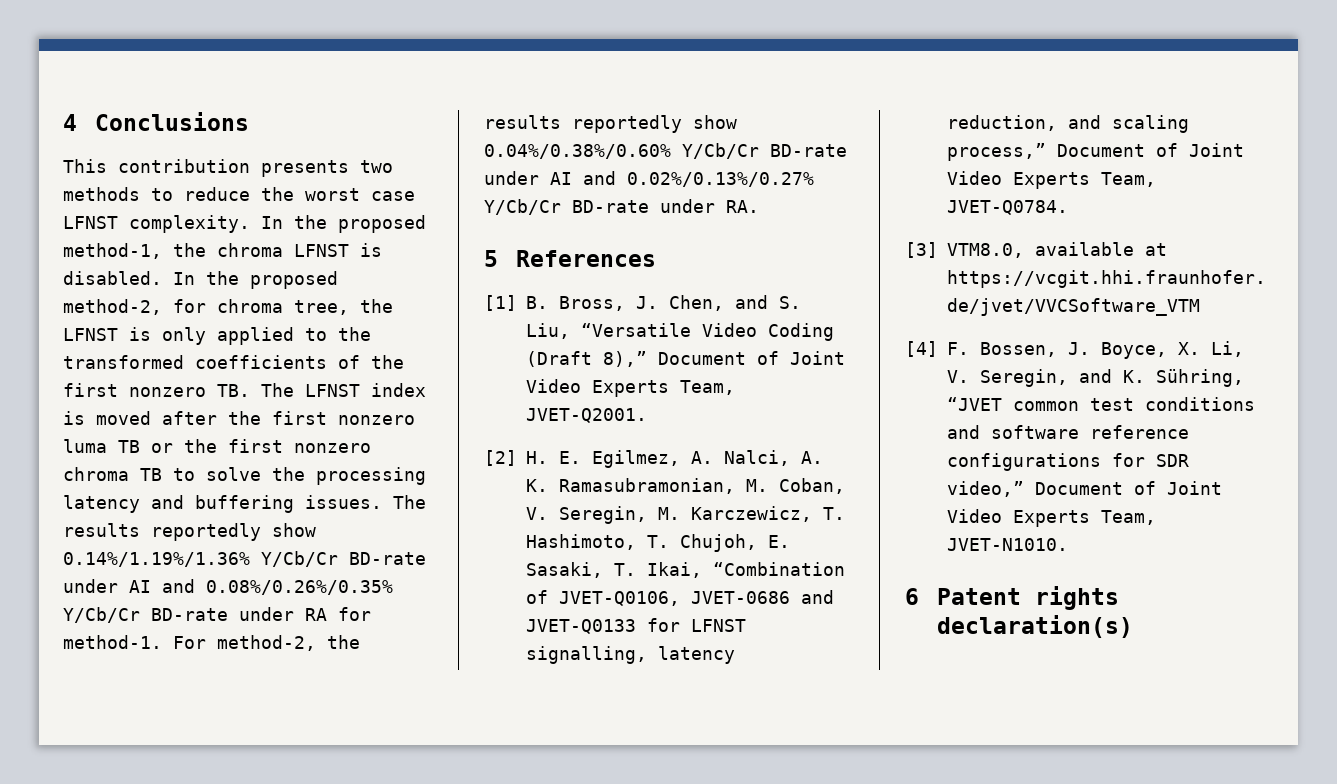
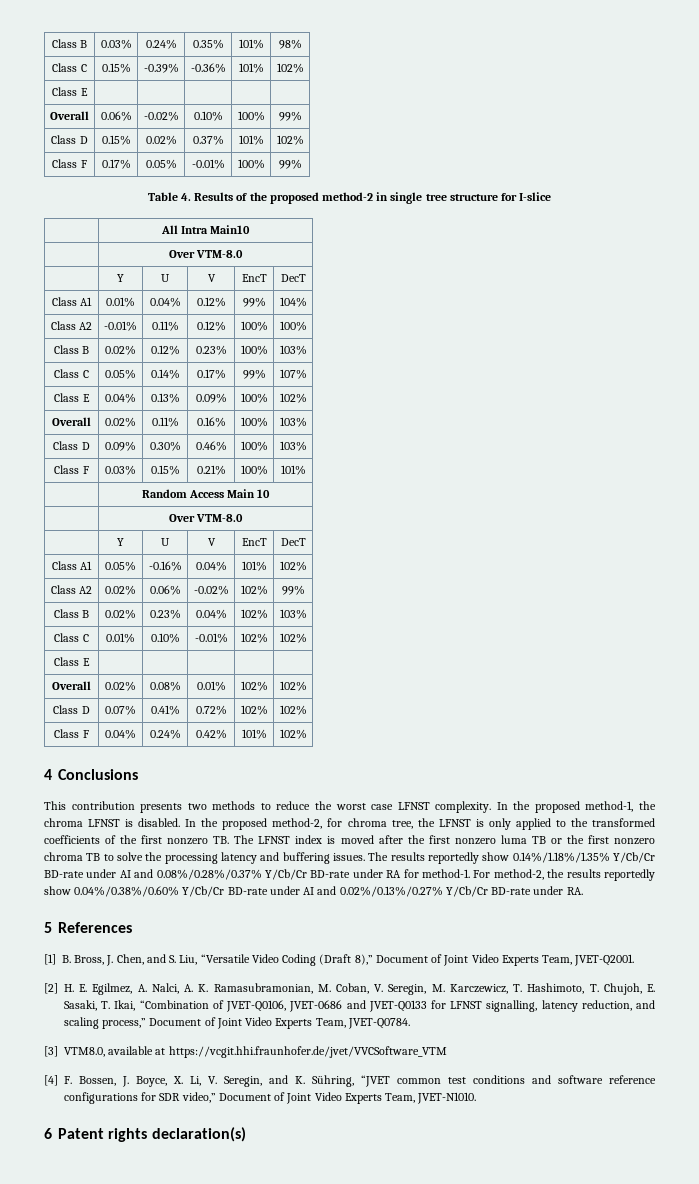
(63, 122) none -> [51,39,88,48] [100,39,132,49] [145,39,177,49] [192,39,224,49] [238,39,264,49] [278,39,302,49] [52,63,87,72] [101,63,131,73] [143,63,179,73] [190,63,226,73] [238,63,264,73] [276,63,304,73] [52,87,88,96] [50,111,89,120] [100,111,132,121] [143,111,179,121] [193,111,223,121] [237,111,265,121] [278,111,302,121] [51,135,88,144] [101,135,131,145] [145,135,177,145] [192,135,224,145] [238,135,264,145] [276,135,304,145] [52,159,87,168] [101,159,131,169] [145,159,177,169] [191,159,225,169] [237,159,265,169] [278,159,302,169] [147,192,552,204] [160,225,251,234] [168,250,244,258] [117,274,124,282] [161,274,170,282] [207,274,216,282] [241,274,267,282] [280,274,306,282] [51,297,93,306] [106,297,135,307] [149,297,181,307] [196,297,226,307] [242,297,266,307] [279,297,307,307] [50,321,93,330] [104,321,137,331] [151,321,179,331] [196,321,226,331] [240,321,268,331] [279,321,307,331] [53,345,90,354] [105,345,136,355] [150,345,180,355] [195,345,227,355] [240,345,268,355] [279,345,307,355] [54,369,89,378] [105,369,136,379] [150,369,180,379] [196,369,226,379] [242,369,266,379] [279,369,307,379] [54,393,90,402] [105,393,136,403] [150,393,180,403] [195,393,227,403] [240,393,268,403] [279,393,307,403] [52,417,91,426] [105,417,136,427] [151,417,179,427] [196,417,226,427] [240,417,268,427] [279,417,307,427] [53,441,90,450] [105,441,136,451] [149,441,181,451] [195,441,227,451] [240,441,268,451] [279,441,307,451] [54,465,89,474] [105,465,136,475] [150,465,180,475] [196,465,226,475] [240,465,268,475] [280,465,306,475] [141,489,271,498] [168,514,244,522] [117,538,124,546] [161,538,170,546] [207,538,216,546] [241,538,267,546] [280,538,306,546] [51,561,93,570] [105,561,136,571] [148,561,182,571] [195,561,227,571] [241,561,267,571] [279,561,307,571] [50,585,93,594] [105,585,136,595] [149,585,181,595] [193,585,229,595] [240,585,268,595] [281,585,305,595] [53,609,90,618] [105,609,136,619] [149,609,181,619] [195,609,227,619] [240,609,268,619] [279,609,307,619] [54,633,89,642] [106,633,135,643] [150,633,180,643] [194,633,228,643] [240,633,268,643] [279,633,307,643] [54,657,90,666] [52,681,91,690] [105,681,136,691] [149,681,181,691] [196,681,226,691] [240,681,268,691] [279,681,307,691] [53,705,90,714] [105,705,136,715] [150,705,180,715] [195,705,227,715] [240,705,268,715] [279,705,307,715] [54,729,89,738] [105,729,136,739] [149,729,181,739] [195,729,227,739] [241,729,267,739] [279,729,307,739] Class B | 0.03% | 0.24% | 0.35% | 101% | 98% // Class C | 0.15% | -0.39% | -0.36% | 101% | 102% // Class E | | | | | // Overall | 0.06% | -0.02% | 0.10% | 100% | 99% // Class D | 0.15% | 0.02% | 0.37% | 101% | 102% // Class F | 0.17% | 0.05% | -0.01% | 100% | 99% // Table 4. Results of the proposed method-2 in single tree structure for I-slice // | All Intra Main10 // | Over VTM-8.0 // | Y | U | V | EncT | DecT // Class A1 | 0.01% | 0.04% | 0.12% | 99% | 104% // Class A2 | -0.01% | 0.11% | 0.12% | 100% | 100% // Class B | 0.02% | 0.12% | 0.23% | 100% | 103% // Class C | 0.05% | 0.14% | 0.17% | 99% | 107% // Class E | 0.04% | 0.13% | 0.09% | 100% | 102% // Overall | 0.02% | 0.11% | 0.16% | 100% | 103% // Class D | 0.09% | 0.30% | 0.46% | 100% | 103% // Class F | 0.03% | 0.15% | 0.21% | 100% | 101% // | Random Access Main 10 // | Over VTM-8.0 // | Y | U | V | EncT | DecT // Class A1 | 0.05% | -0.16% | 0.04% | 101% | 102% // Class A2 | 0.02% | 0.06% | -0.02% | 102% | 99% // Class B | 0.02% | 0.23% | 0.04% | 102% | 103% // Class C | 0.01% | 0.10% | -0.01% | 102% | 102% // Class E | | | | | // Overall | 0.02% | 0.08% | 0.01% | 102% | 102% // Class D | 0.07% | 0.41% | 0.72% | 102% | 102% // Class F | 0.04% | 0.24% | 0.42% | 101% | 102% //
[63,551,426,567] [63,579,393,595] 0.14%/1.19%/1.36% Y/Cb/Cr BD-rate under AI and 0.08%/0.26%/0.35% -> [512,852,655,863] [44,869,262,880] 0.14%/1.18%/1.35% Y/Cb/Cr BD-rate under AI and 0.08%/0.28%/0.37%

